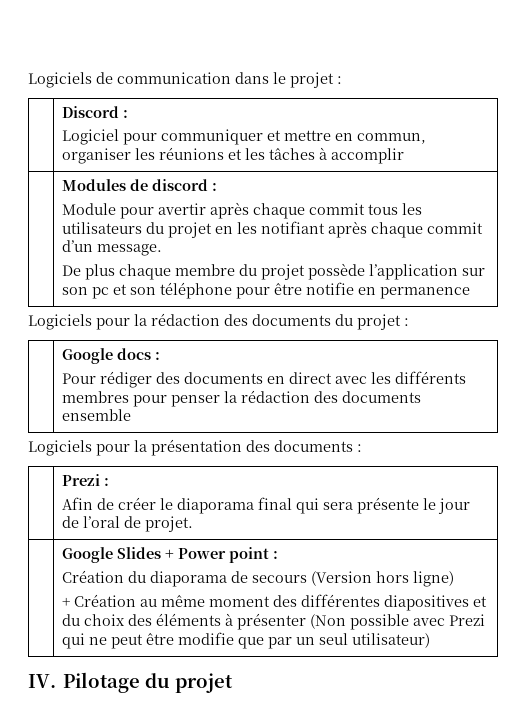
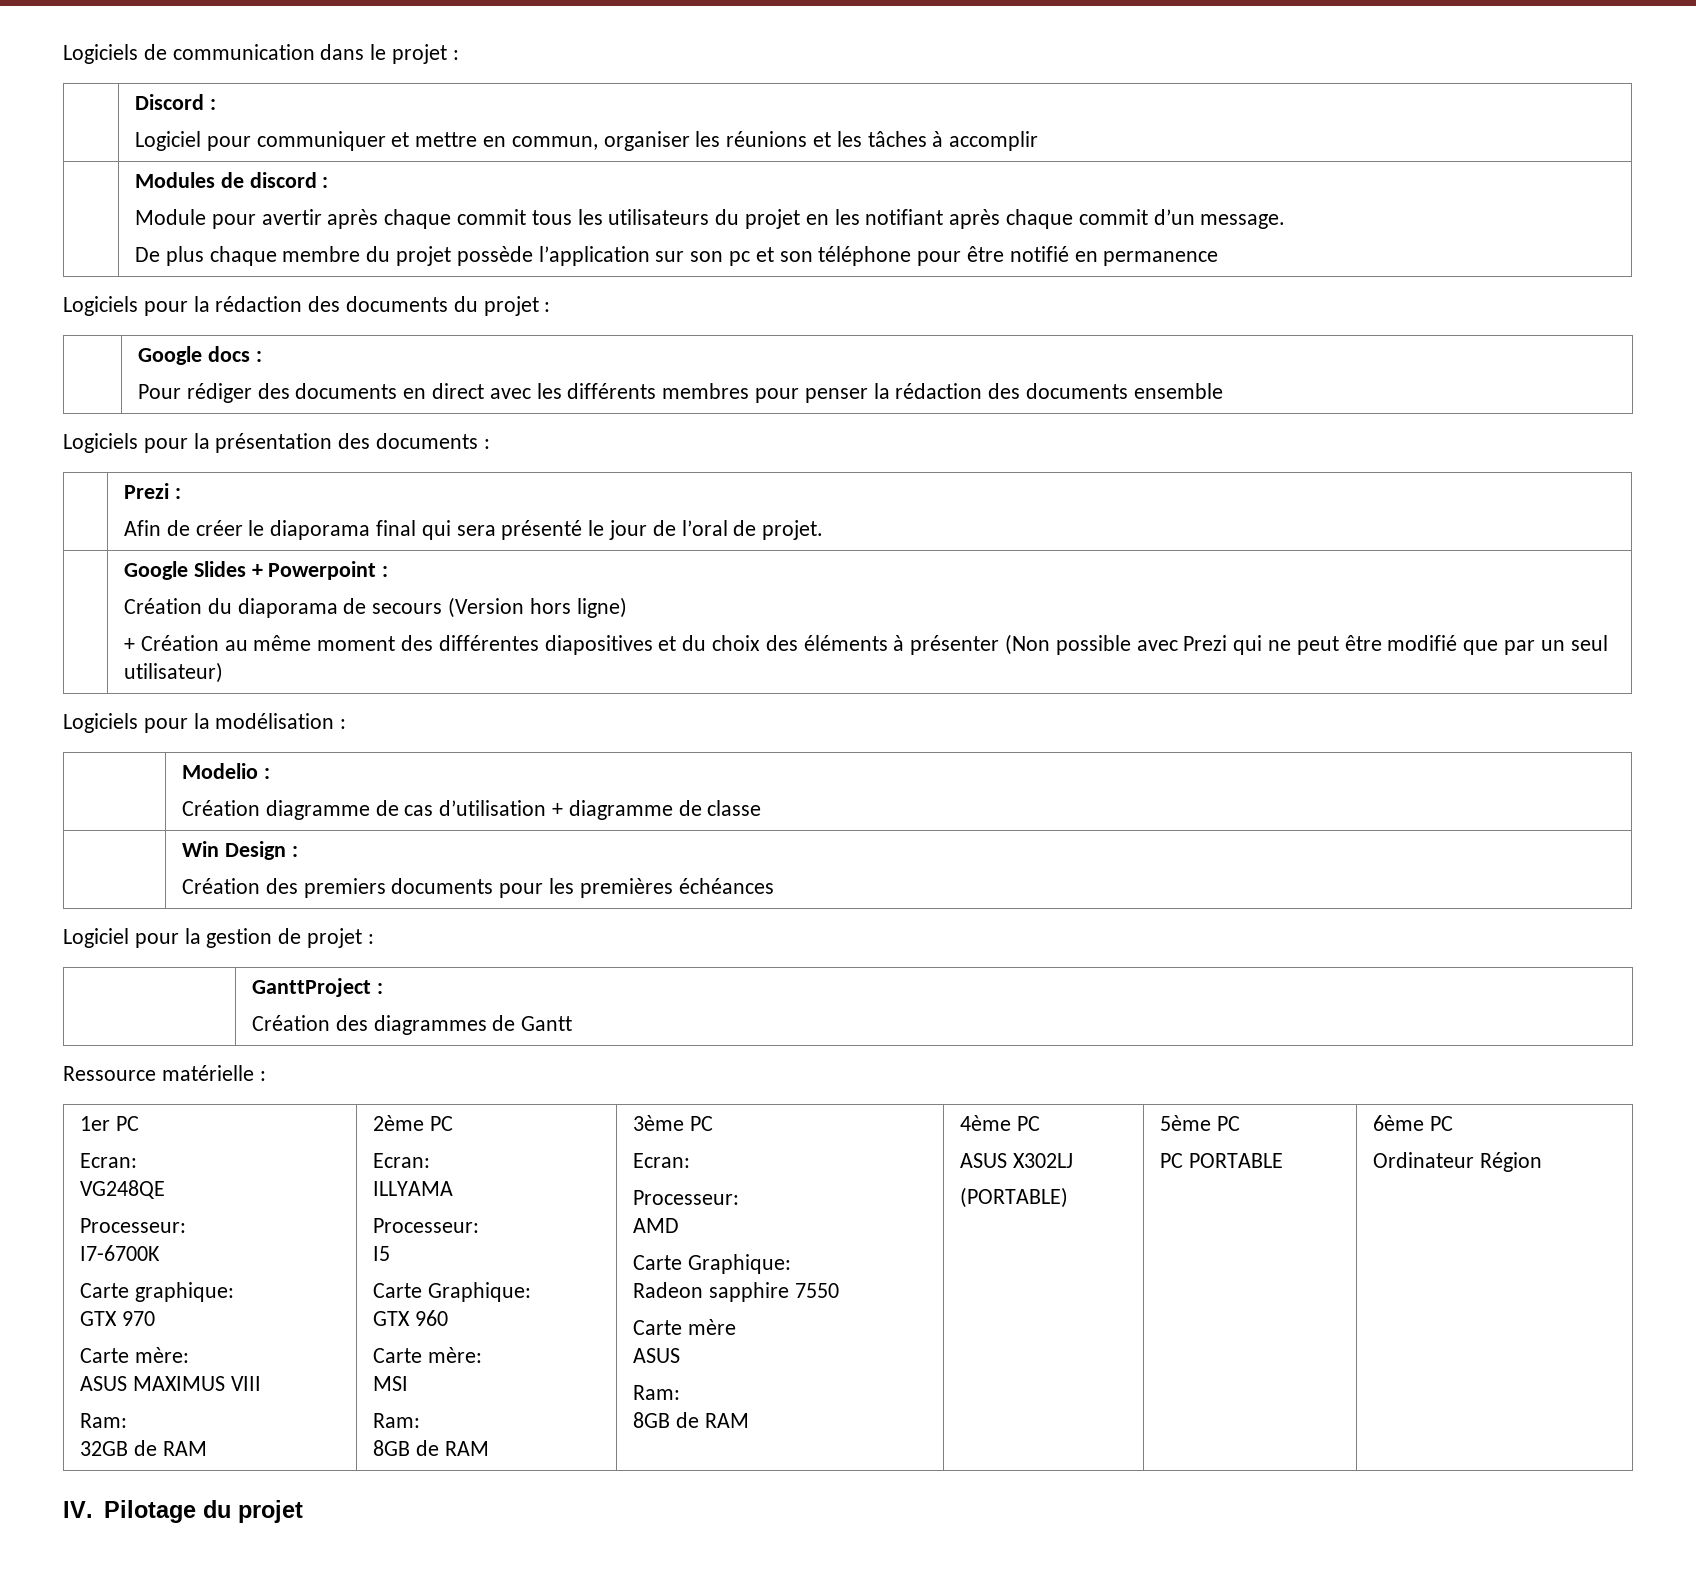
[305,282,354,295] notifie -> [1009,246,1069,262] notifié
[356,497,419,514] présente -> [501,520,583,540] présenté
[177,547,269,563] Power point -> [268,561,377,580] Powerpoint
[177,632,234,645] modifie -> [1387,635,1458,651] modifié
(430, 640) none -> [63,713,347,733] [181,763,270,779] [181,800,762,820] [181,841,298,860] [181,878,774,898] [63,928,374,948] [251,978,383,997] [251,1015,573,1035] [63,1065,266,1081] [79,1116,139,1131] [79,1153,137,1168] [79,1180,165,1199] [79,1218,186,1233] [79,1245,160,1261] [79,1282,234,1302] [79,1311,155,1326] [79,1347,189,1363] [79,1376,261,1391] [79,1413,127,1428] [79,1440,207,1456] [372,1115,453,1131] [372,1153,430,1168] [372,1181,453,1196] [372,1218,479,1233] [372,1246,390,1261] [372,1282,531,1302] [372,1310,448,1326] [372,1347,482,1363] [372,1376,408,1391] [372,1413,420,1428] [372,1440,489,1456] [632,1115,713,1131] [632,1153,690,1168] [632,1190,739,1205] [632,1218,679,1233] [632,1254,791,1274] [632,1282,839,1302] [632,1319,736,1335] [632,1348,680,1363] [632,1385,680,1400] [632,1412,749,1428] [959,1115,1040,1131] [959,1153,1073,1168] [959,1187,1068,1208] [1159,1115,1240,1131] [1159,1153,1283,1168] [1372,1115,1453,1131] [1372,1152,1542,1172] // Logiciels pour la modélisation : // | Modelio : // Création diagramme de cas d’utilisation + diagramme de classe // | Win Design : // Création des premiers documents pour les premières échéances // Logiciel pour la gestion de projet : // | GanttProject : // Création des diagrammes de Gantt // Ressource matérielle : // 1er PC // Ecran: // VG248QE // Processeur: // I7-6700K // Carte graphique: // GTX 970 // Carte mère: // ASUS MAXIMUS VIII // Ram: // 32GB de RAM | 2ème PC // Ecran: // ILLYAMA // Processeur: // I5 // Carte Graphique: // GTX 960 // Carte mère: // MSI // Ram: // 8GB de RAM | 3ème PC // Ecran: // Processeur: // AMD // Carte Graphique: // Radeon sapphire 7550 // Carte mère // ASUS // Ram: // 8GB de RAM | 4ème PC // ASUS X302LJ // (PORTABLE) | 5ème PC // PC PORTABLE | 6ème PC // Ordinateur Région

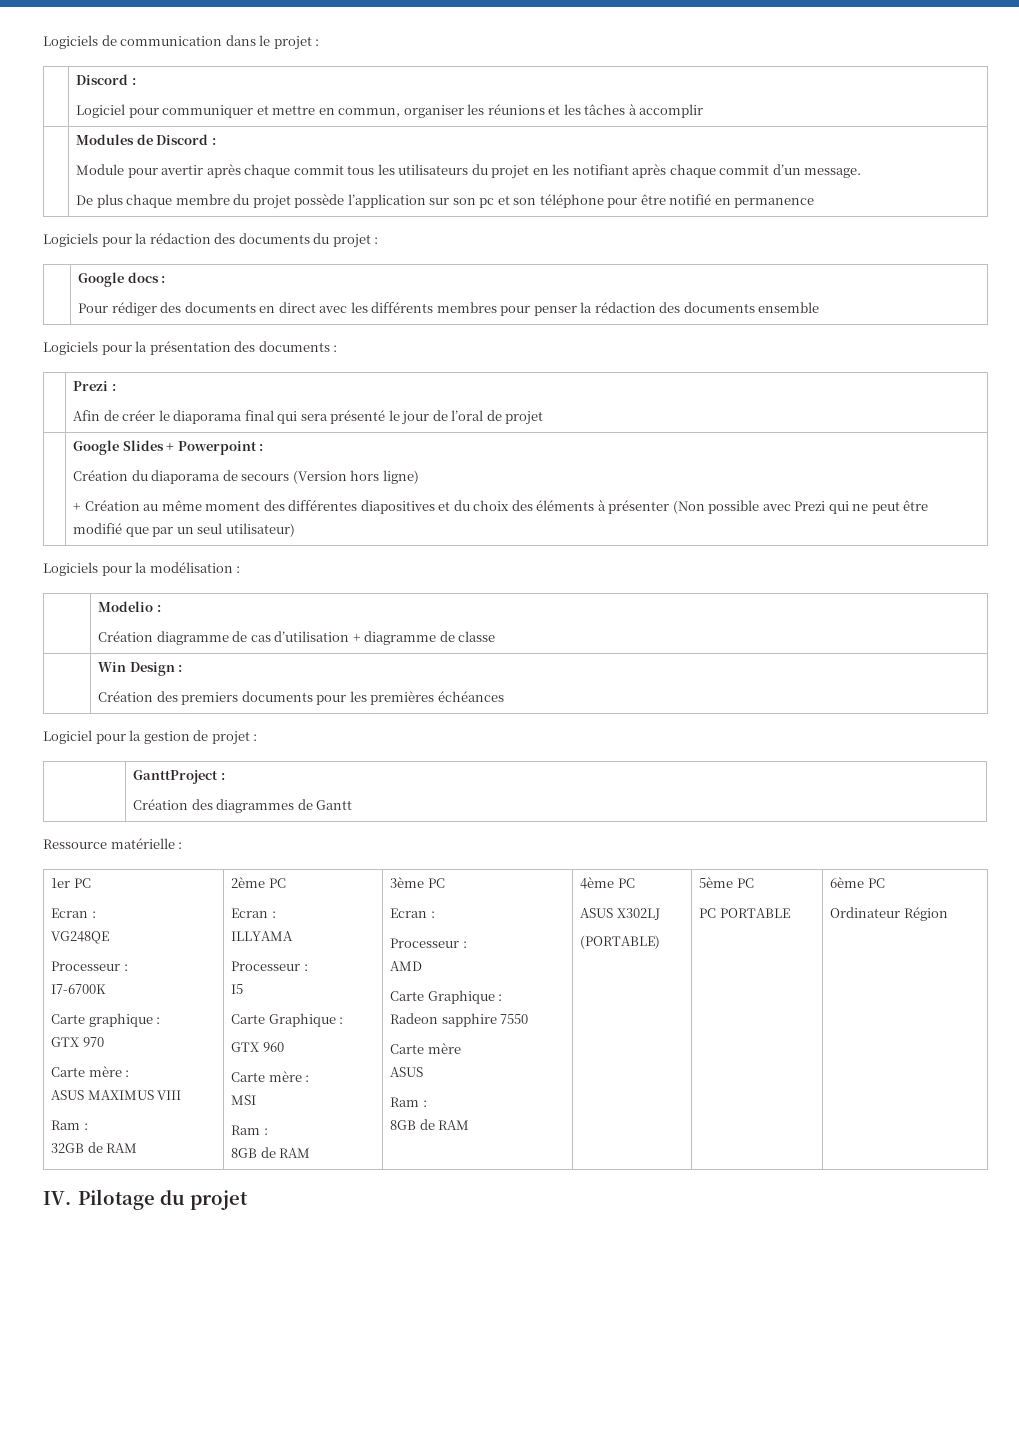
[249,172,317,188] discord -> [156,134,209,145] Discord
[762,520,824,540] projet. -> [505,411,544,425] projet
[79,1153,137,1168] Ecran: -> [51,908,96,918] Ecran :
[79,1218,186,1233] Processeur: -> [51,961,128,971] Processeur :
[134,1282,234,1302] graphique: -> [88,1013,161,1027] graphique :
[134,1347,189,1363] mère: -> [88,1066,130,1077] mère :
[79,1413,127,1428] Ram: -> [51,1120,88,1130] Ram :
[372,1153,430,1168] Ecran: -> [231,908,276,918] Ecran :
[372,1218,479,1233] Processeur: -> [231,961,308,971] Processeur :
[427,1282,531,1302] Graphique: -> [268,1013,344,1027] Graphique :
[427,1347,482,1363] mère: -> [268,1071,310,1082] mère :
[372,1413,420,1428] Ram: -> [231,1125,268,1135] Ram :
[632,1153,690,1168] [632,1190,739,1205] Ecran: // Processeur: -> [390,908,435,918] [390,938,467,948] Ecran : // Processeur :
[687,1254,791,1274] Graphique: -> [427,990,503,1004] Graphique :
[632,1385,680,1400] Ram: -> [390,1097,427,1107] Ram :

